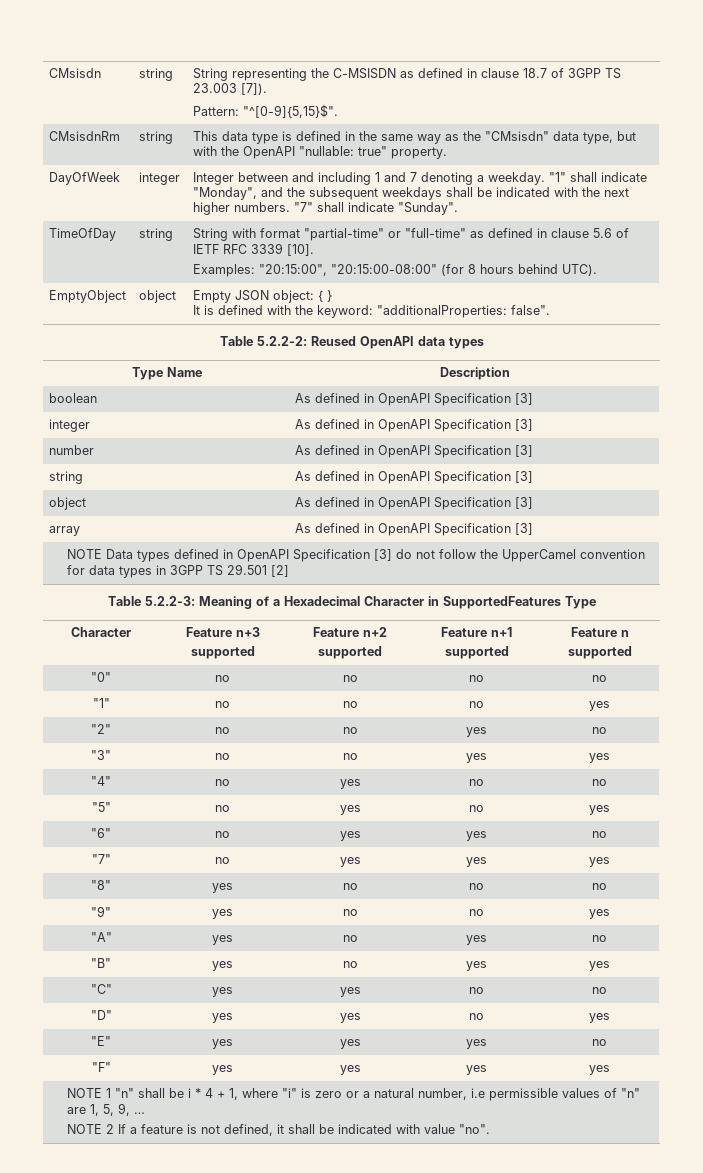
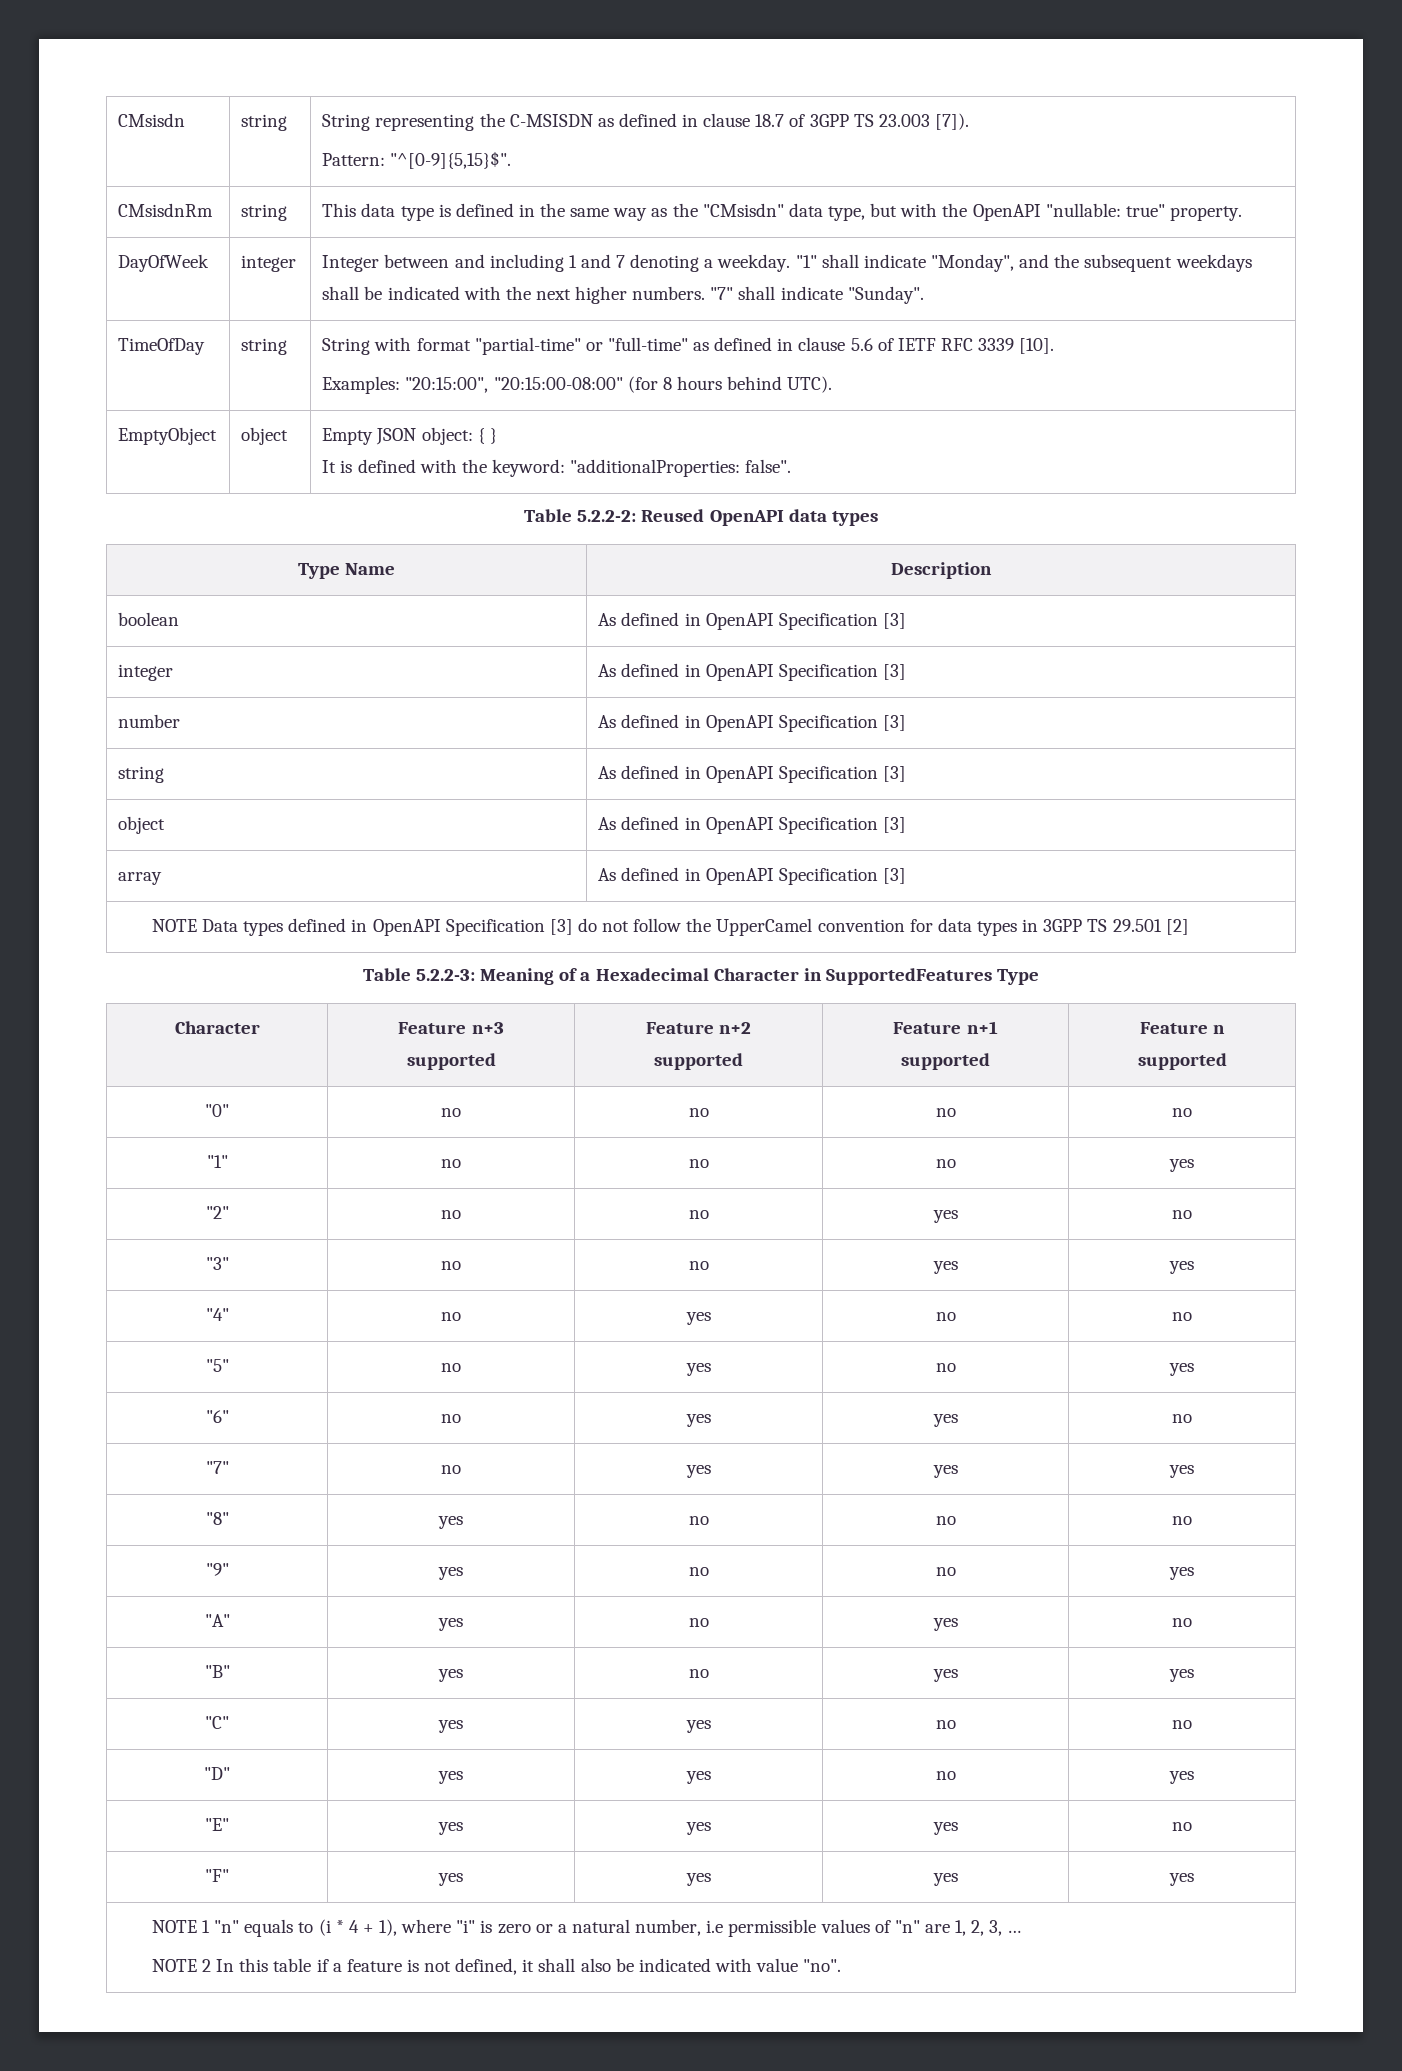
[138,1088,192,1098] shall be i -> [244,1919,331,1937] equals to (i
[229,1088,239,1100] 1, -> [379,1919,398,1936] 1),
[103,1103,131,1116] 5, 9, -> [971,1920,1003,1936] 2, 3,
[118,1124,127,1134] If -> [216,1958,329,1972] In this table if
(316, 1129) none -> [580,1958,611,1972] also

